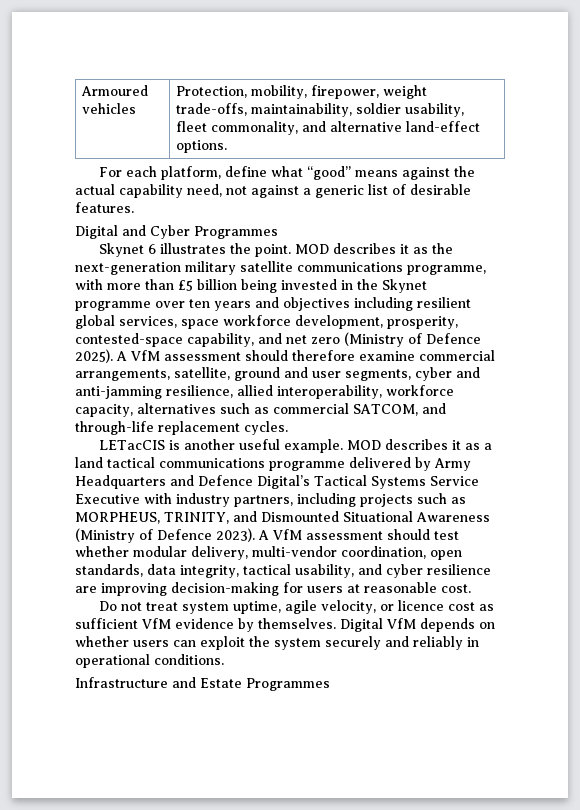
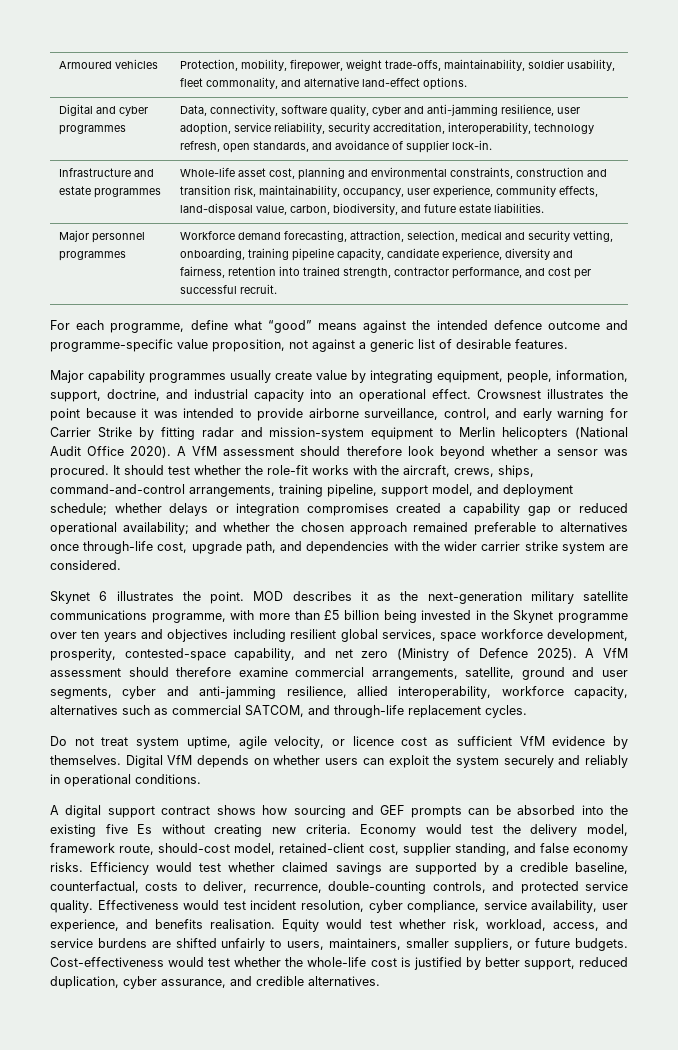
(228, 146) none -> [58,104,148,116] [58,125,126,135] [179,104,580,117] [179,122,594,135] [179,140,492,153] [58,168,154,177] [58,186,161,198] [179,167,607,180] [179,185,598,198] [179,203,544,216] [58,230,145,243] [58,251,126,261] [179,230,613,242] [179,248,573,261] [179,266,591,279] [179,284,277,294] // Digital and cyber programmes | Data, connectivity, software quality, cyber and anti-jamming resilience, user adoption, service reliability, security accreditation, interoperability, technology refresh, open standards, and avoidance of supplier lock-in. // Infrastructure and estate programmes | Whole-life asset cost, planning and environmental constraints, construction and transition risk, maintainability, occupancy, user experience, community effects, land-disposal value, carbon, biodiversity, and future estate liabilities. // Major personnel programmes | Workforce demand forecasting, attraction, selection, medical and security vetting, onboarding, training pipeline capacity, candidate experience, diversity and fairness, retention into trained strength, contractor performance, and cost per successful recruit.
[160,166,221,180] platform, -> [110,323,185,333] programme,
[75,184,222,198] actual capability need, -> [436,320,628,330] [50,339,285,352] intended defence outcome and programme-specific value proposition,
[75,225,278,239] Digital and Cyber Programmes -> [50,370,628,383] [50,389,628,402] [50,408,629,421] [50,427,629,440] [50,446,629,459] [50,465,534,478] [50,484,573,497] [50,503,628,516] [50,522,629,535] [50,541,628,554] [50,560,121,570] Major capability programmes usually create value by integrating equipment, people, information, support, doctrine, and industrial capacity into an operational effect. Crowsnest illustrates the point because it was intended to provide airborne surveillance, control, and early warning for Carrier Strike by fitting radar and mission-system equipment to Merlin helicopters (National Audit Office 2020). A VfM assessment should therefore look beyond whether a sensor was procured. It should test whether the role-fit works with the aircraft, crews, ships, command-and-control arrangements, training pipeline, support model, and deployment schedule; whether delays or integration compromises created a capability gap or reduced operational availability; and whether the chosen approach remained preferable to alternatives once through-life cost, upgrade path, and dependencies with the wider carrier strike system are considered.
[98,439,492,453] [75,457,471,471] [75,475,479,489] [75,493,466,507] [75,511,490,524] [75,528,459,543] [75,546,462,560] [75,564,491,578] [75,582,471,596] // LETacCIS is another useful example. MOD describes it as a land tactical communications programme delivered by Army Headquarters and Defence Digital’s Tactical Systems Service Executive with industry partners, including projects such as MORPHEUS, TRINITY, and Dismounted Situational Awareness (Ministry of Defence 2023). A VfM assessment should test whether modular delivery, multi-vendor coordination, open standards, data integrity, tactical usability, and cyber resilience are improving decision-making for users at reasonable cost. -> (527, 711) none
[75,677,330,691] Infrastructure and Estate Programmes -> [50,805,629,818] [50,824,628,837] [50,843,629,856] [50,862,628,875] [50,881,629,894] [50,900,629,913] [50,919,628,932] [50,938,628,951] [50,957,628,970] [50,976,380,989] A digital support contract shows how sourcing and GEF prompts can be absorbed into the existing five Es without creating new criteria. Economy would test the delivery model, framework route, should-cost model, retained-client cost, supplier standing, and false economy risks. Efficiency would test whether claimed savings are supported by a credible baseline, counterfactual, costs to deliver, recurrence, double-counting controls, and protected service quality. Effectiveness would test incident resolution, cyber compliance, service availability, user experience, and benefits realisation. Equity would test whether risk, workload, access, and service burdens are shifted unfairly to users, maintainers, smaller suppliers, or future budgets. Cost-effectiveness would test whether the whole-life cost is justified by better support, reduced duplication, cyber assurance, and credible alternatives.

